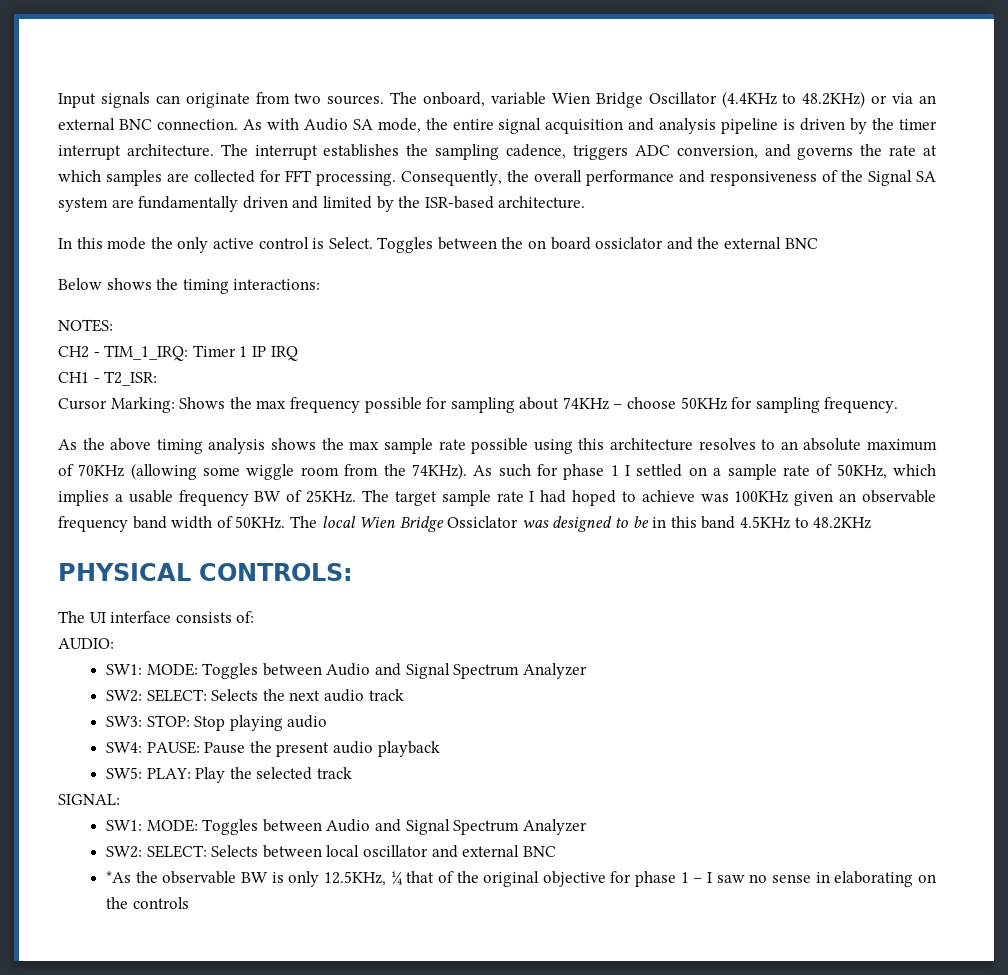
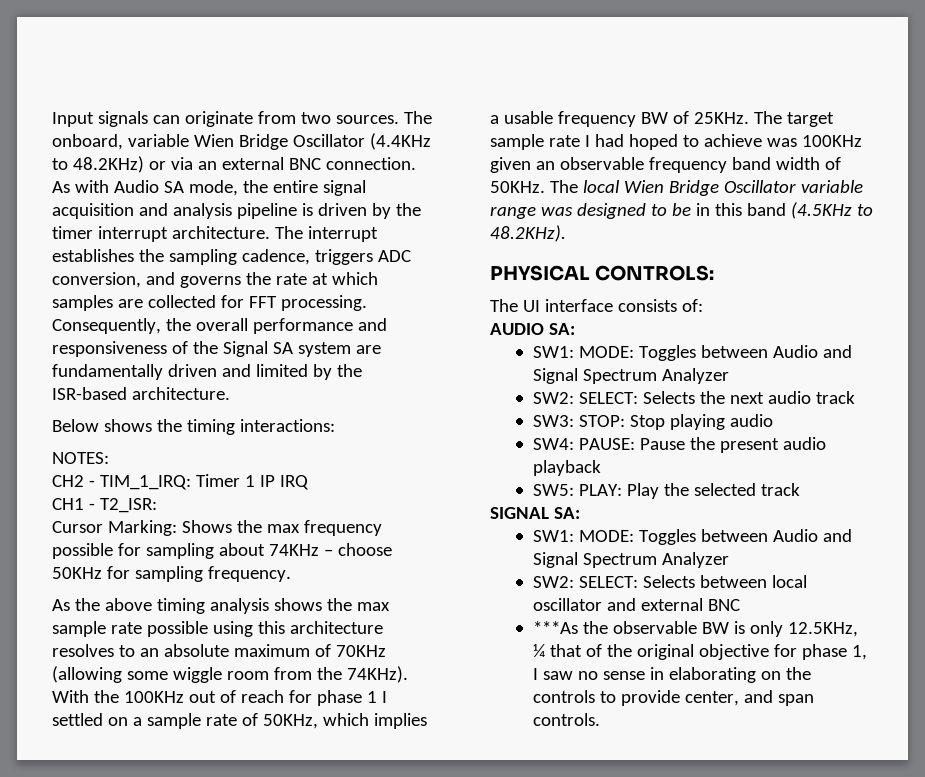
[58,237,818,253] // In this mode the only active control is Select. Toggles between the on board ossiclator and the external BNC -> (230, 393) none
[473,464,531,477] As such -> [52,690,284,703] With the 100KHz out of reach
[447,516,519,528] Ossiclator -> [723,180,863,193] [490,206,536,219] Oscillator variable range
[740,516,872,529] 4.5KHz to 48.2KHz -> [790,202,873,219] [490,225,566,242] (4.5KHz to 48.2KHz).
[58,638,114,649] AUDIO: -> [490,323,575,335] AUDIO SA:
[58,794,120,805] SIGNAL: -> [490,507,580,519] SIGNAL SA:
[106,871,132,883] *As -> [532,621,578,634] ***As
[680,872,703,883] 1 – -> [851,645,867,660] 1,
(189, 903) none -> [599,690,814,706] [532,713,600,726] to provide center, and span controls.

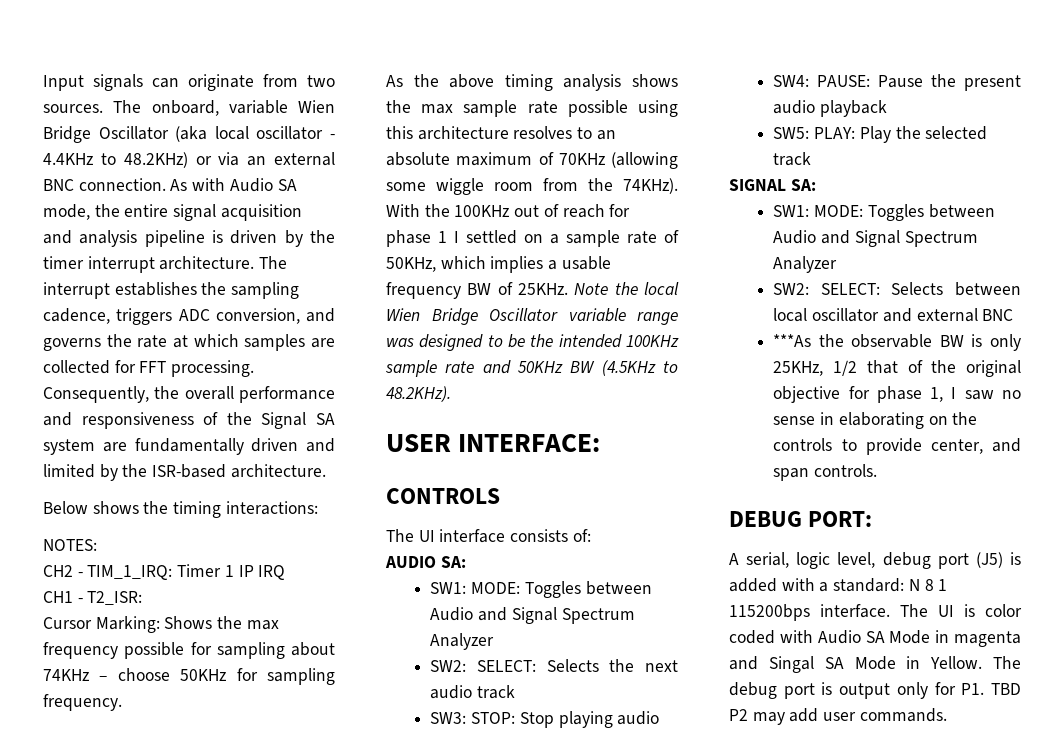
[369,133,431,150] (4.4KHz -> [175,126,335,142] [43,153,93,165] (aka local oscillator - 4.4KHz
[753,111,834,127] [490,134,862,150] [490,157,841,173] [490,180,578,193] The target sample rate I had hoped to achieve was 100KHz given an observable frequency band width of 50KHz. The -> [574,282,638,295] Note the
[695,203,786,216] in this band -> [530,334,679,348] [385,360,596,377] the intended 100KHz sample rate and 50KHz BW
[490,265,715,281] PHYSICAL CONTROLS: -> [386,434,601,452] [386,488,500,504] USER INTERFACE: // CONTROLS
[787,622,858,637] [532,644,545,657] 12.5KHz, ¼ -> [773,360,858,376] 25KHz, 1/2
(600, 719) none -> [729,511,873,527] [729,552,1021,569] [729,578,948,592] [729,604,1022,621] [729,630,1021,647] [729,656,1021,673] [729,682,1021,699] [729,708,947,725] // DEBUG PORT: // A serial, logic level, debug port (J5) is added with a standard: N 8 1 115200bps interface. The UI is color coded with Audio SA Mode in magenta and Singal SA Mode in Yellow. The debug port is output only for P1. TBD P2 may add user commands.

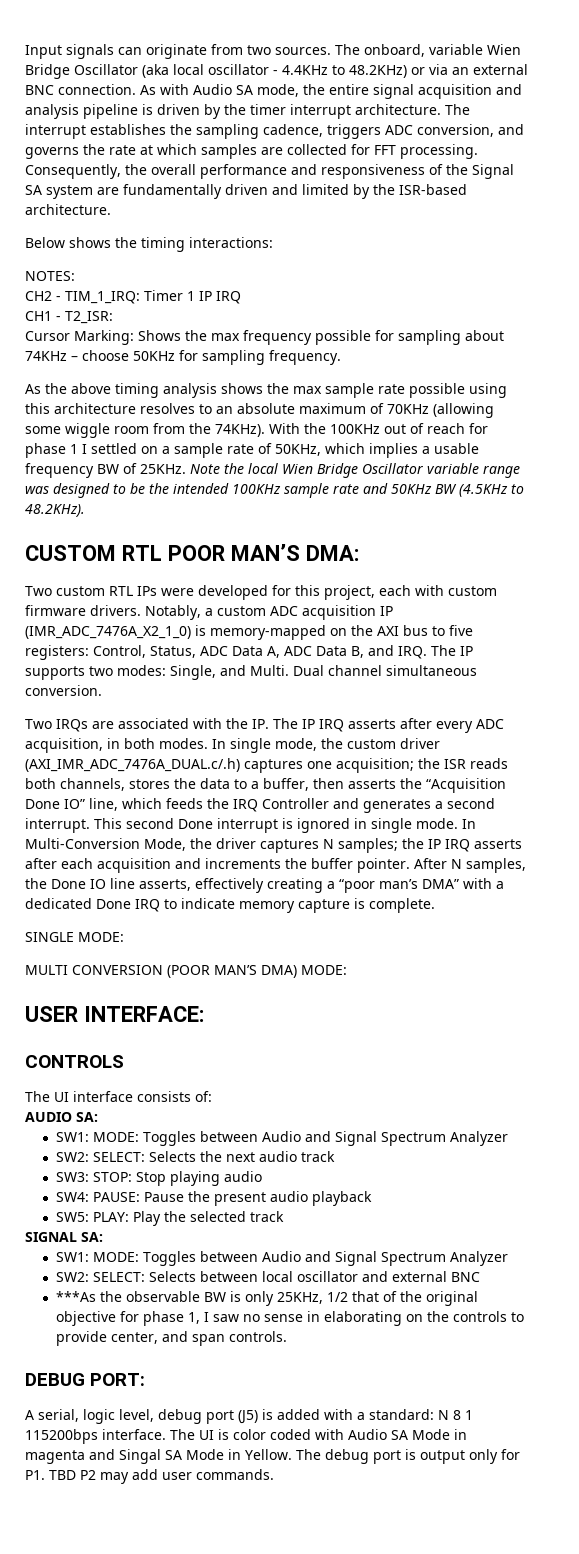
(451, 394) none -> [25,544,359,561] [25,585,497,600] [25,605,393,620] [25,625,473,640] [25,645,473,660] [25,665,477,680] [25,685,102,696] [25,718,504,733] [25,738,440,753] [25,758,508,773] [25,778,506,793] [25,798,495,813] [25,818,476,833] [25,838,522,853] [25,858,526,873] [25,878,504,893] [25,898,435,913] [25,932,124,942] [25,965,347,978] // CUSTOM RTL POOR MAN’S DMA: // Two custom RTL IPs were developed for this project, each with custom firmware drivers. Notably, a custom ADC acquisition IP (IMR_ADC_7476A_X2_1_0) is memory-mapped on the AXI bus to five registers: Control, Status, ADC Data A, ADC Data B, and IRQ. The IP supports two modes: Single, and Multi. Dual channel simultaneous conversion. // Two IRQs are associated with the IP. The IP IRQ asserts after every ADC acquisition, in both modes. In single mode, the custom driver (AXI_IMR_ADC_7476A_DUAL.c/.h) captures one acquisition; the ISR reads both channels, stores the data to a buffer, then asserts the “Acquisition Done IO” line, which feeds the IRQ Controller and generates a second interrupt. This second Done interrupt is ignored in single mode. In Multi-Conversion Mode, the driver captures N samples; the IP IRQ asserts after each acquisition and increments the buffer pointer. After N samples, the Done IO line asserts, effectively creating a “poor man’s DMA” with a dedicated Done IRQ to indicate memory capture is complete. // SINGLE MODE: // MULTI CONVERSION (POOR MAN’S DMA) MODE:

